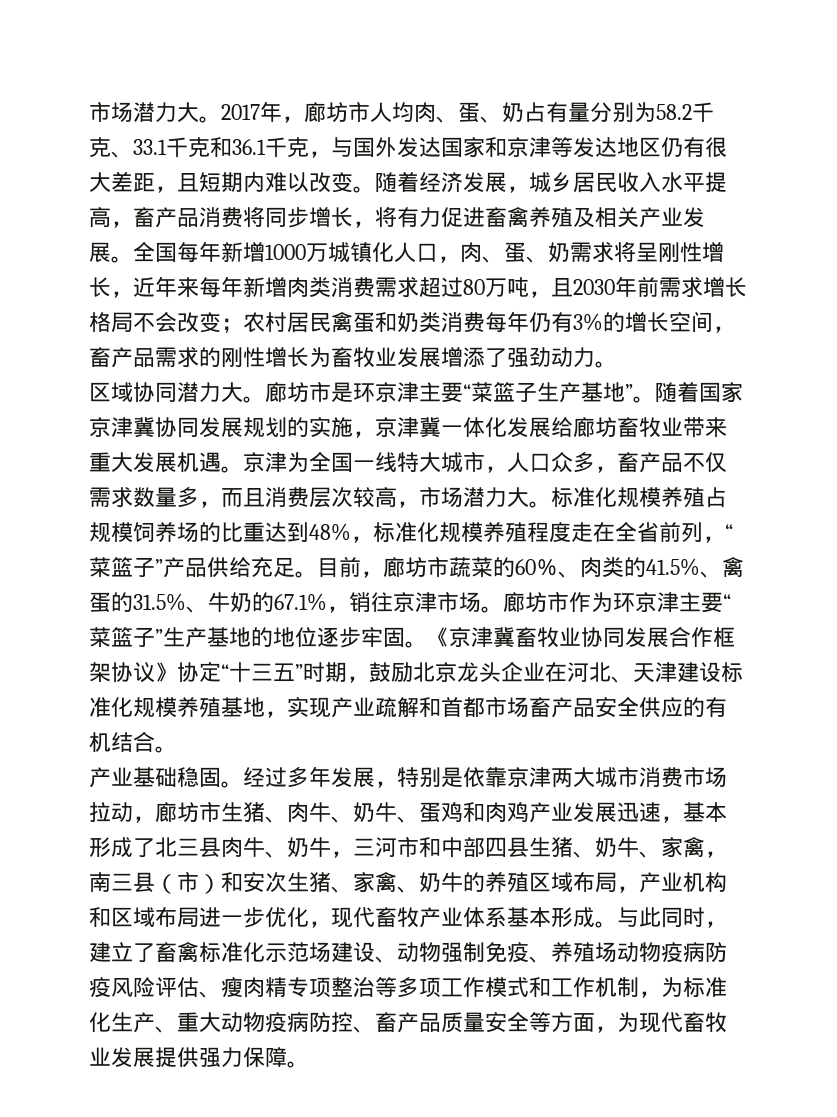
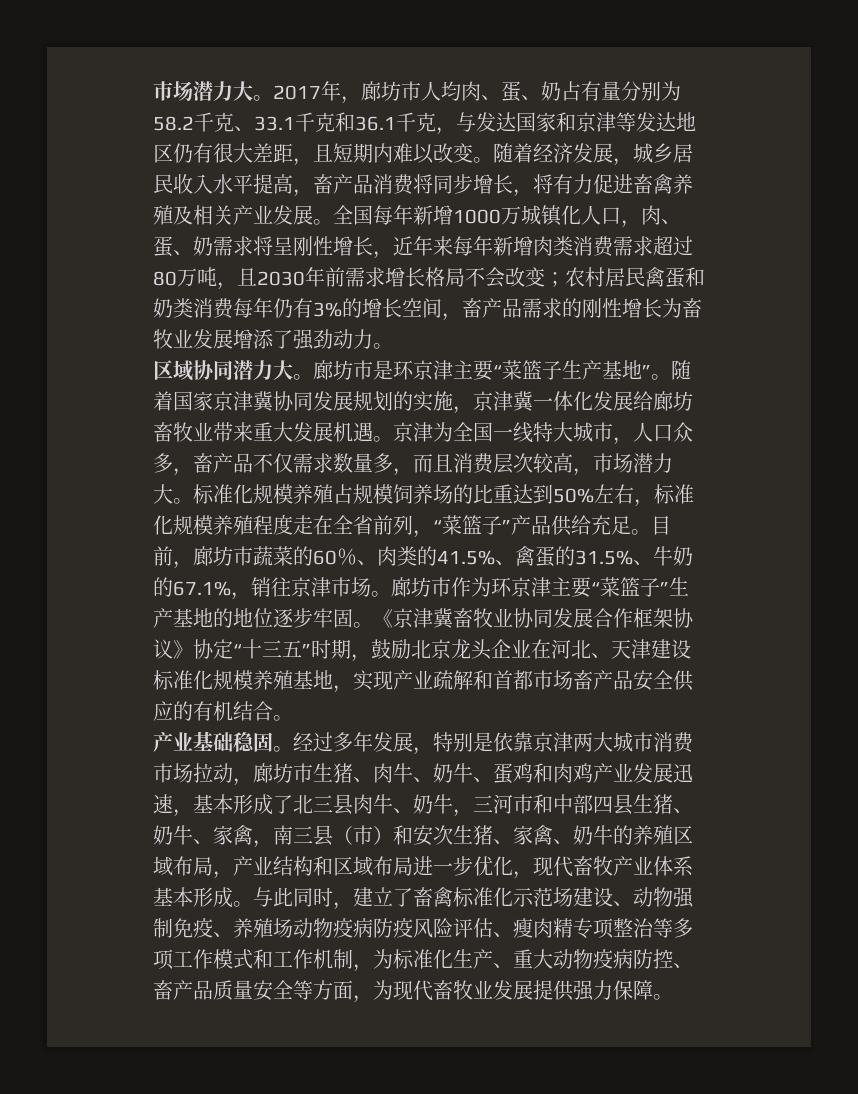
[353,137,397,157] 国外 -> (476, 122) none
[309,523,351,541] 48% -> [553,484,634,504] 50%左右
[683,872,705,892] 机 -> [273,856,293,876] 结

